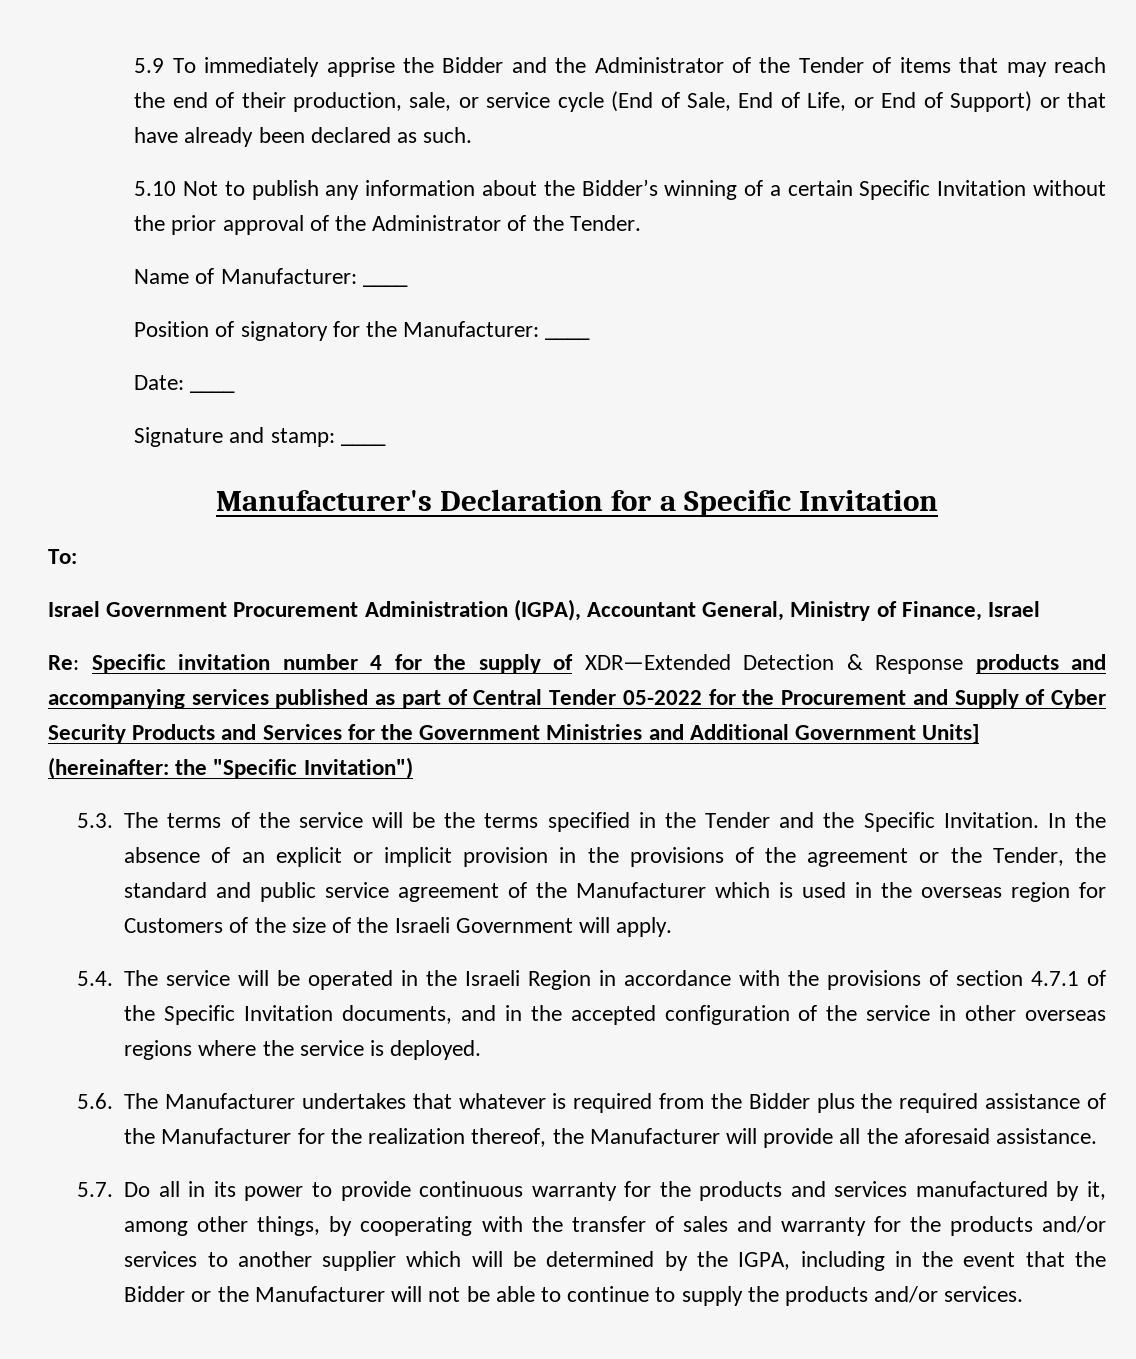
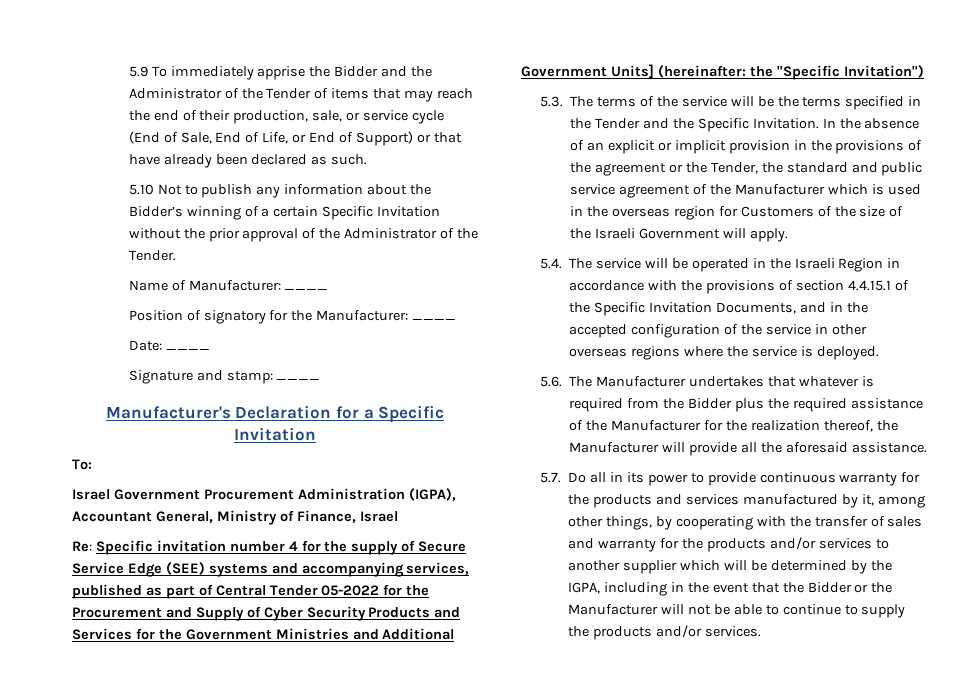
[584,654,1059,674] XDR—Extended Detection & Response products -> [418,541,467,552] [72,562,268,577] Secure Service Edge (SEE) systems
[191,689,269,705] services -> [406,562,470,575] services,
[1031,971,1080,986] 4.7.1 -> [847,280,891,291] 4.4.15.1
[341,1005,452,1024] documents, -> [715,302,796,314] Documents,

